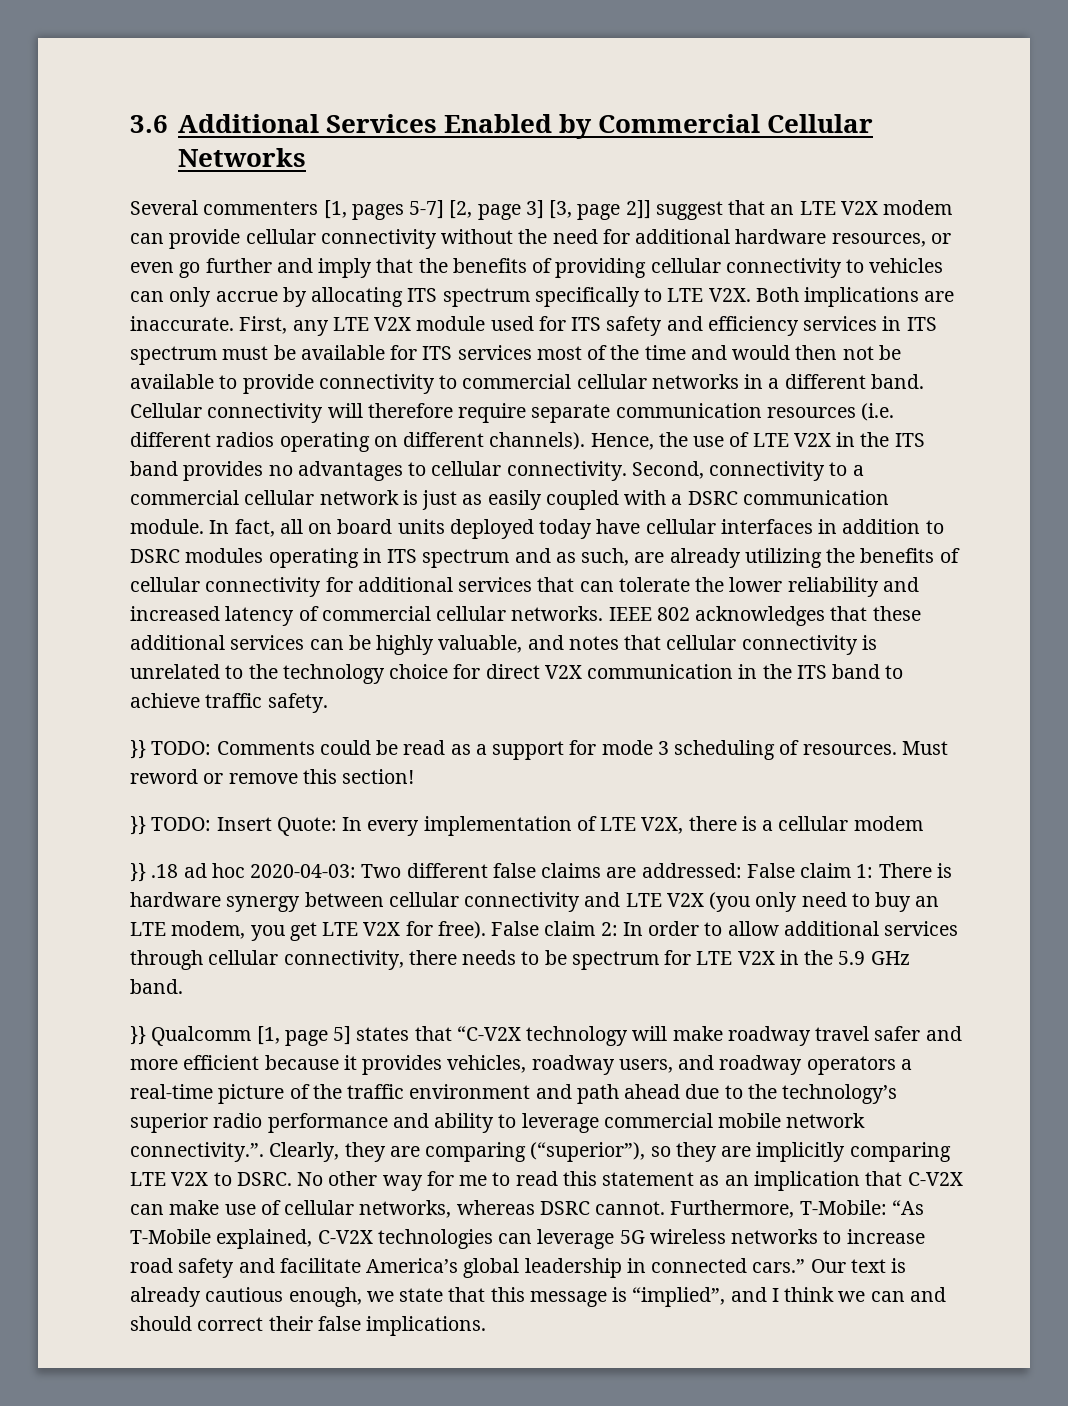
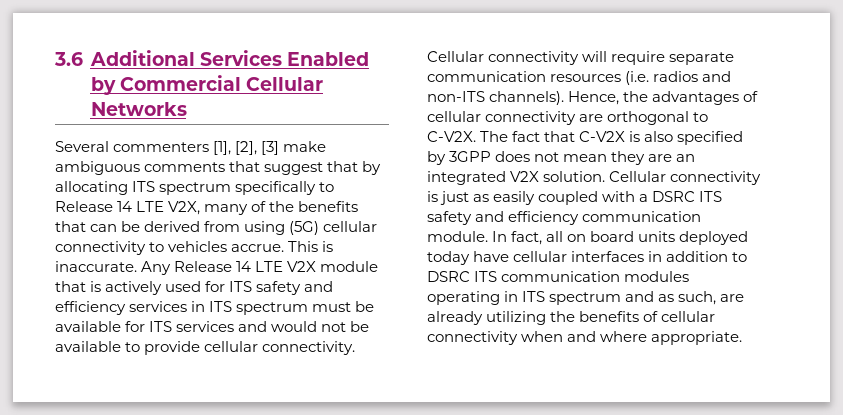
[323,200,953,220] [130,229,951,249] [130,258,944,278] [130,287,278,307] [1, pages 5-7] [2, page 3] [3, page 2]] suggest that an LTE V2X modem can provide cellular connectivity without the need for additional hardware resources, or even go further and imply that the benefits of providing cellular connectivity to vehicles can only accrue -> [213,141,327,155] [55,161,359,175] [1], [2], [3] make ambiguous comments that suggest that
[667,287,955,307] [130,316,486,336] LTE V2X. Both implications are inaccurate. First, any LTE V2X module -> [55,201,359,215] [55,221,378,235] [55,241,334,255] [55,261,379,275] [55,281,163,295] Release 14 LTE V2X, many of the benefits that can be derived from using (5G) cellular connectivity to vehicles accrue. This is inaccurate. Any Release 14 LTE V2X module that is actively
[536,345,686,360] most of the time -> (235, 326) none
[795,345,838,360] then -> (318, 326) none
[318,374,924,394] connectivity to commercial cellular networks in a different band. -> [204,341,356,355] cellular connectivity.
[367,403,453,418] therefore -> (608, 56) none
[130,432,925,452] [130,461,864,481] [130,490,399,505] different radios operating on different channels). Hence, the use of LTE V2X in the ITS band provides no advantages to cellular connectivity. Second, connectivity to a commercial cellular network -> [653,71,732,82] [427,91,759,105] [427,111,709,125] [427,131,744,145] [427,151,696,165] [427,171,762,185] radios and non-ITS channels). Hence, the advantages of cellular connectivity are orthogonal to C-V2X. The fact that C-V2X is also specified by 3GPP does not mean they are an integrated V2X solution. Cellular connectivity
(738, 498) none -> [699,191,723,202] [427,211,580,225] ITS safety and efficiency
(180, 556) none -> [474,271,621,282] ITS communication
[325,577,919,597] [130,606,921,626] [130,635,877,655] [130,664,904,684] [130,693,328,713] [130,740,948,760] [130,769,415,784] [130,816,923,836] [130,863,952,882] [130,892,940,912] [130,921,959,941] [130,950,910,970] [130,979,183,994] [130,1026,962,1046] [130,1055,912,1075] [130,1084,898,1104] [130,1113,866,1133] [130,1142,951,1162] [130,1171,963,1191] [130,1200,924,1218] [130,1229,925,1249] [130,1258,907,1278] [130,1287,946,1307] [130,1316,487,1336] for additional services that can tolerate the lower reliability and increased latency of commercial cellular networks. IEEE 802 acknowledges that these additional services can be highly valuable, and notes that cellular connectivity is unrelated to the technology choice for direct V2X communication in the ITS band to achieve traffic safety. // }} TODO: Comments could be read as a support for mode 3 scheduling of resources. Must reword or remove this section! // }} TODO: Insert Quote: In every implementation of LTE V2X, there is a cellular modem // }} .18 ad hoc 2020-04-03: Two different false claims are addressed: False claim 1: There is hardware synergy between cellular connectivity and LTE V2X (you only need to buy an LTE modem, you get LTE V2X for free). False claim 2: In order to allow additional services through cellular connectivity, there needs to be spectrum for LTE V2X in the 5.9 GHz band. // }} Qualcomm [1, page 5] states that “C-V2X technology will make roadway travel safer and more efficient because it provides vehicles, roadway users, and roadway operators a real-time picture of the traffic environment and path ahead due to the technology’s superior radio performance and ability to leverage commercial mobile network connectivity.”. Clearly, they are comparing (“superior”), so they are implicitly comparing LTE V2X to DSRC. No other way for me to read this statement as an implication that C-V2X can make use of cellular networks, whereas DSRC cannot. Furthermore, T-Mobile: “As T-Mobile explained, C-V2X technologies can leverage 5G wireless networks to increase road safety and facilitate America’s global leadership in connected cars.” Our text is already cautious enough, we state that this message is “implied”, and I think we can and should correct their false implications. -> [521,331,743,345] when and where appropriate.

